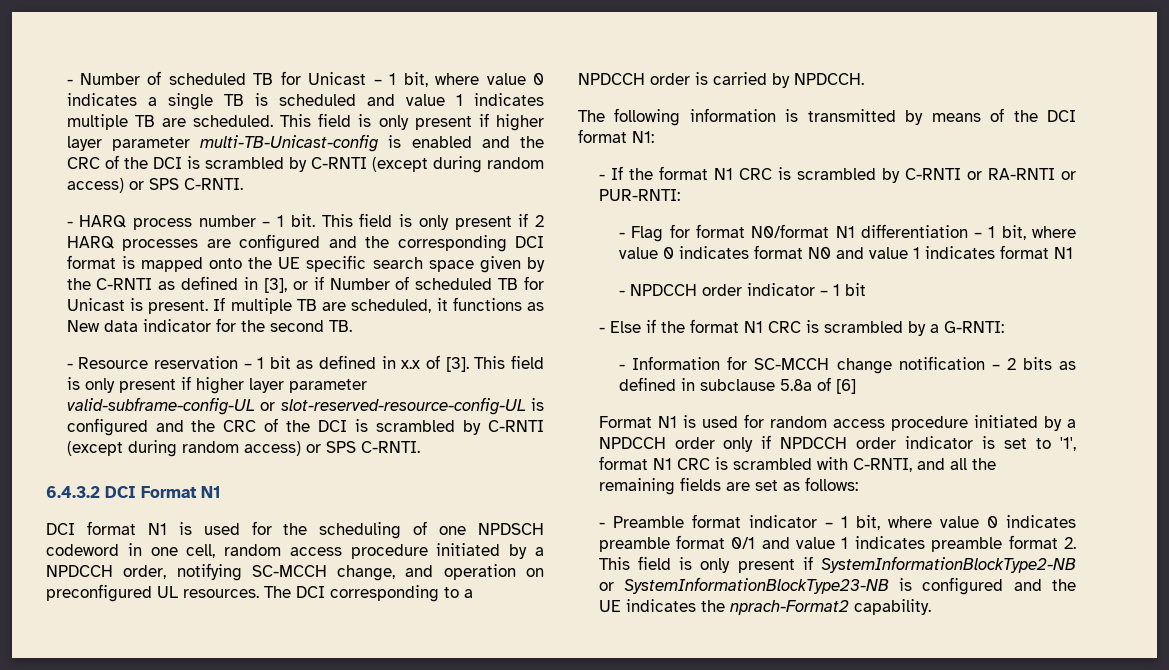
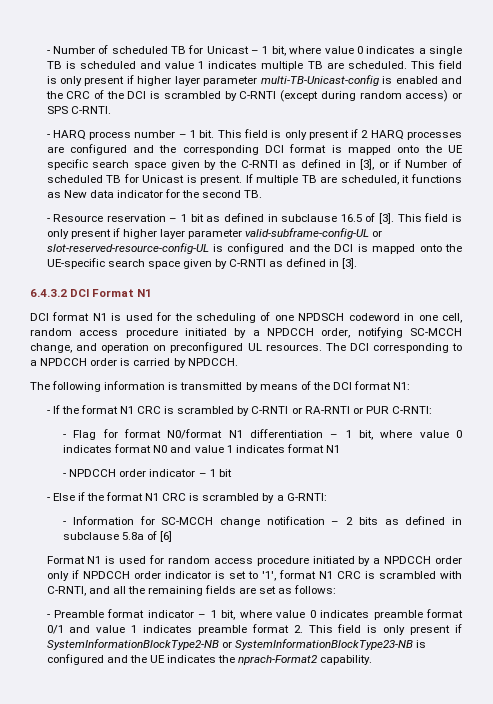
[401,360,421,369] x.x -> [281,214,362,222] subclause 16.5
[223,418,545,435] [66,440,420,457] CRC of the DCI is scrambled by C-RNTI (except during random access) or SPS C-RNTI. -> [334,244,463,254] [46,258,358,269] DCI is mapped onto the UE-specific search space given by C-RNTI as defined in [3].
[598,189,680,201] PUR-RNTI: -> [365,406,433,414] PUR C-RNTI:

